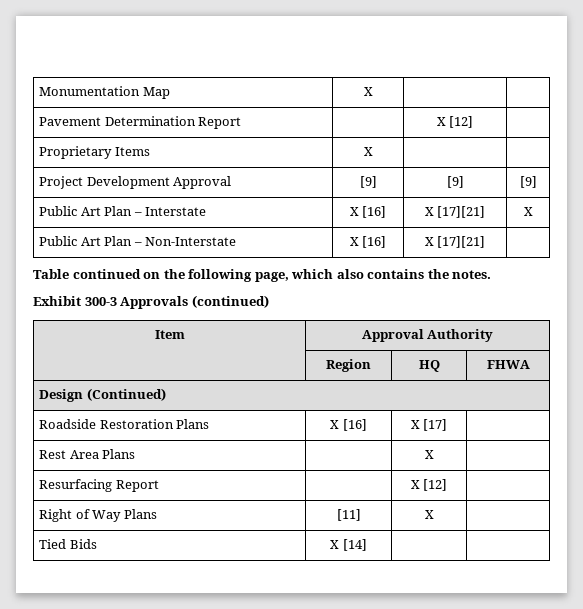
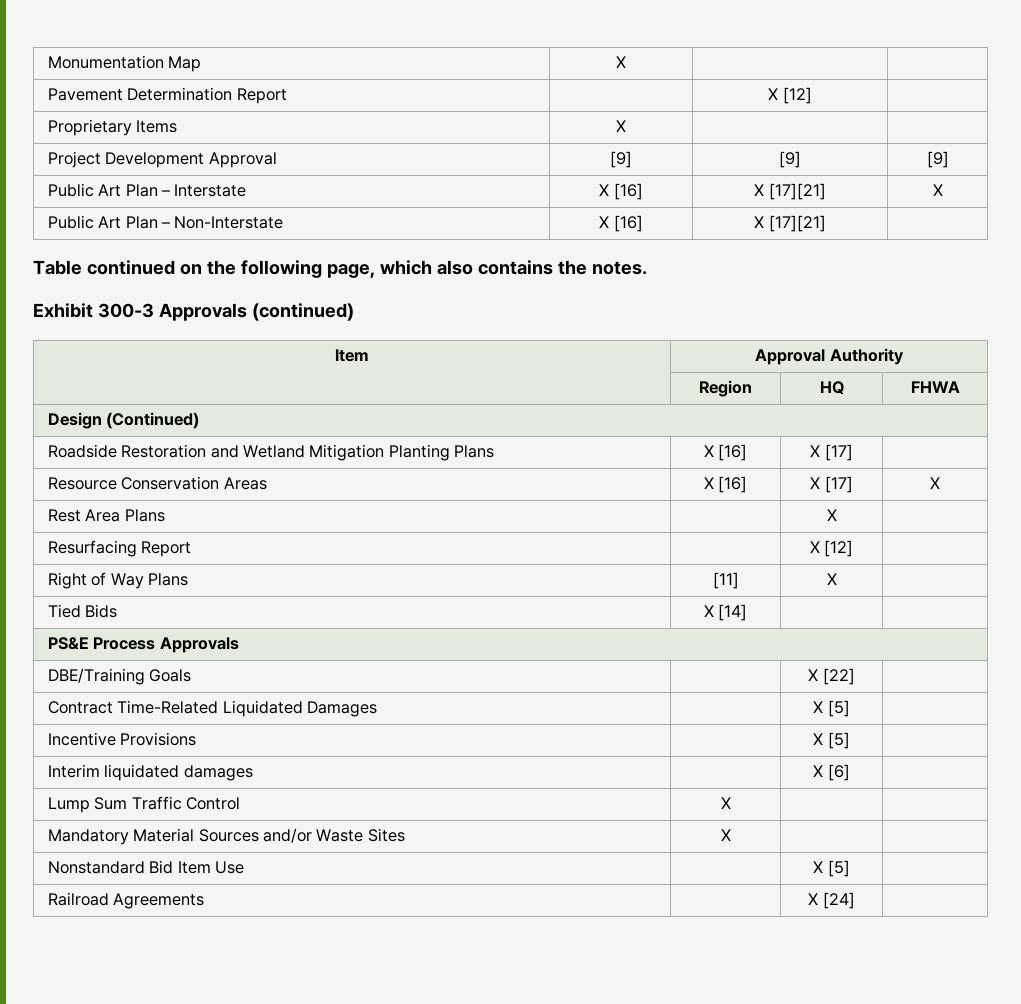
(174, 424) none -> [210,444,450,461] and Wetland Mitigation Planting
(448, 425) none -> [47,476,267,490] [703,476,748,493] [810,476,853,493] [930,477,940,489] // Resource Conservation Areas | X [16] | X [17] | X
(367, 545) none -> [47,637,239,653] [47,668,192,685] [808,668,855,685] [47,700,377,717] [813,700,850,717] [47,732,197,746] [813,732,850,749] [47,764,253,781] [813,764,850,781] [47,796,240,813] [720,797,731,809] [47,828,405,845] [720,829,731,841] [47,860,244,874] [813,860,850,877] [47,892,205,909] [808,892,855,909] // PS&E Process Approvals // DBE/Training Goals | | X [22] | // Contract Time-Related Liquidated Damages | | X [5] | // Incentive Provisions | | X [5] | // Interim liquidated damages | | X [6] | // Lump Sum Traffic Control | X | | // Mandatory Material Sources and/or Waste Sites | X | | // Nonstandard Bid Item Use | | X [5] | // Railroad Agreements | | X [24] |

